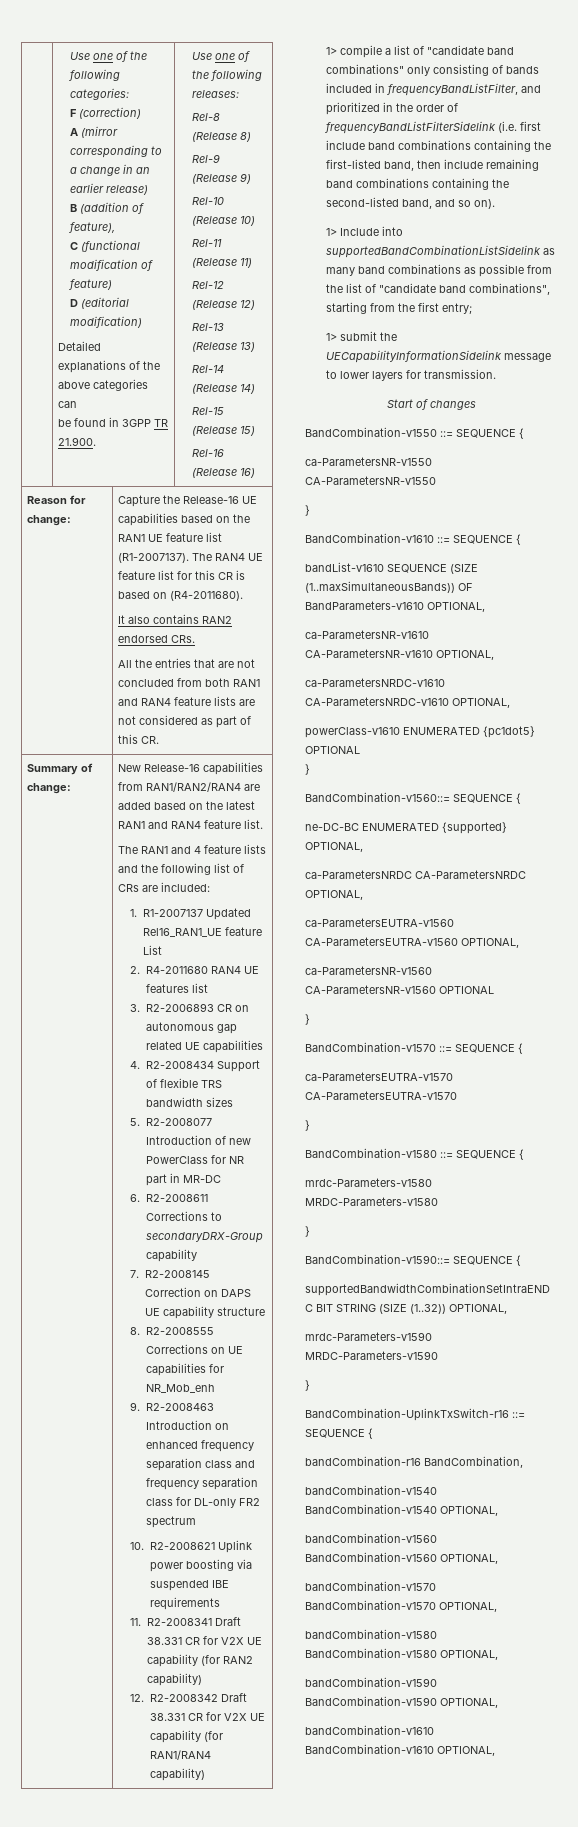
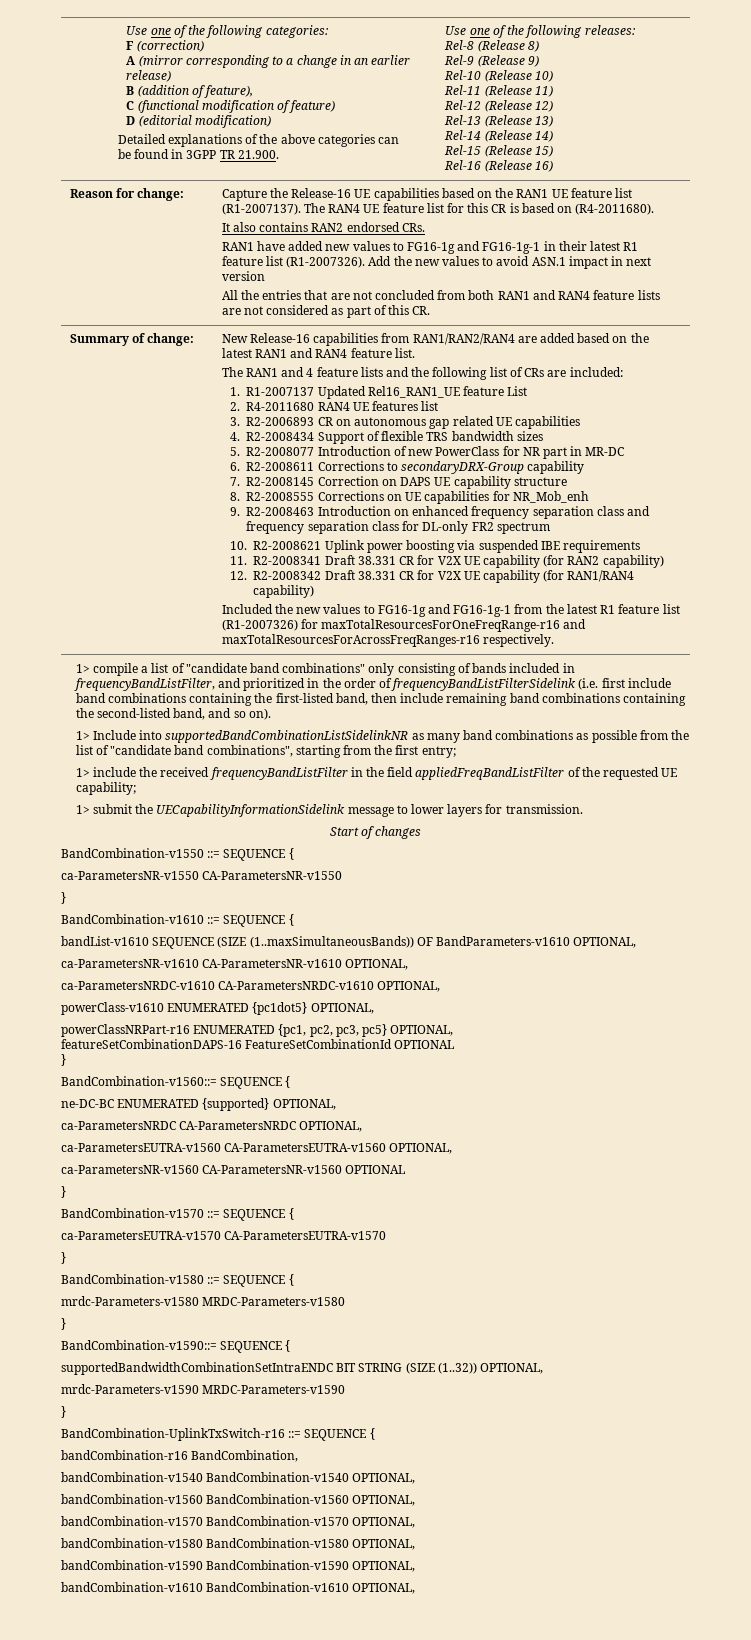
(195, 639) none -> [221,241,639,254] [221,256,652,269] [221,271,265,281] // RAN1 have added new values to FG16-1g and FG16-1g-1 in their latest R1 feature list (R1-2007326). Add the new values to avoid ASN.1 impact in next version
(205, 1774) none -> [221,604,680,617] [221,619,587,632] [221,634,554,647] // Included the new values to FG16-1g and FG16-1g-1 from the latest R1 feature list (R1-2007326) for maxTotalResourcesForOneFreqRange-r16 and maxTotalResourcesForAcrossFreqRanges-r16 respectively.
[326,245,542,258] supportedBandCombinationListSidelink -> [165,730,409,743] supportedBandCombinationListSidelinkNR
(473, 308) none -> [75,767,678,780] [75,782,136,795] // 1> include the received frequencyBandListFilter in the field appliedFreqBandListFilter of the requested UE capability;
(535, 732) none -> [310,1003,374,1014] [61,1024,454,1037] [61,1039,393,1049] OPTIONAL, // powerClassNRPart-r16 ENUMERATED {pc1, pc2, pc3, pc5} OPTIONAL, // featureSetCombinationDAPS-16 FeatureSetCombinationId

